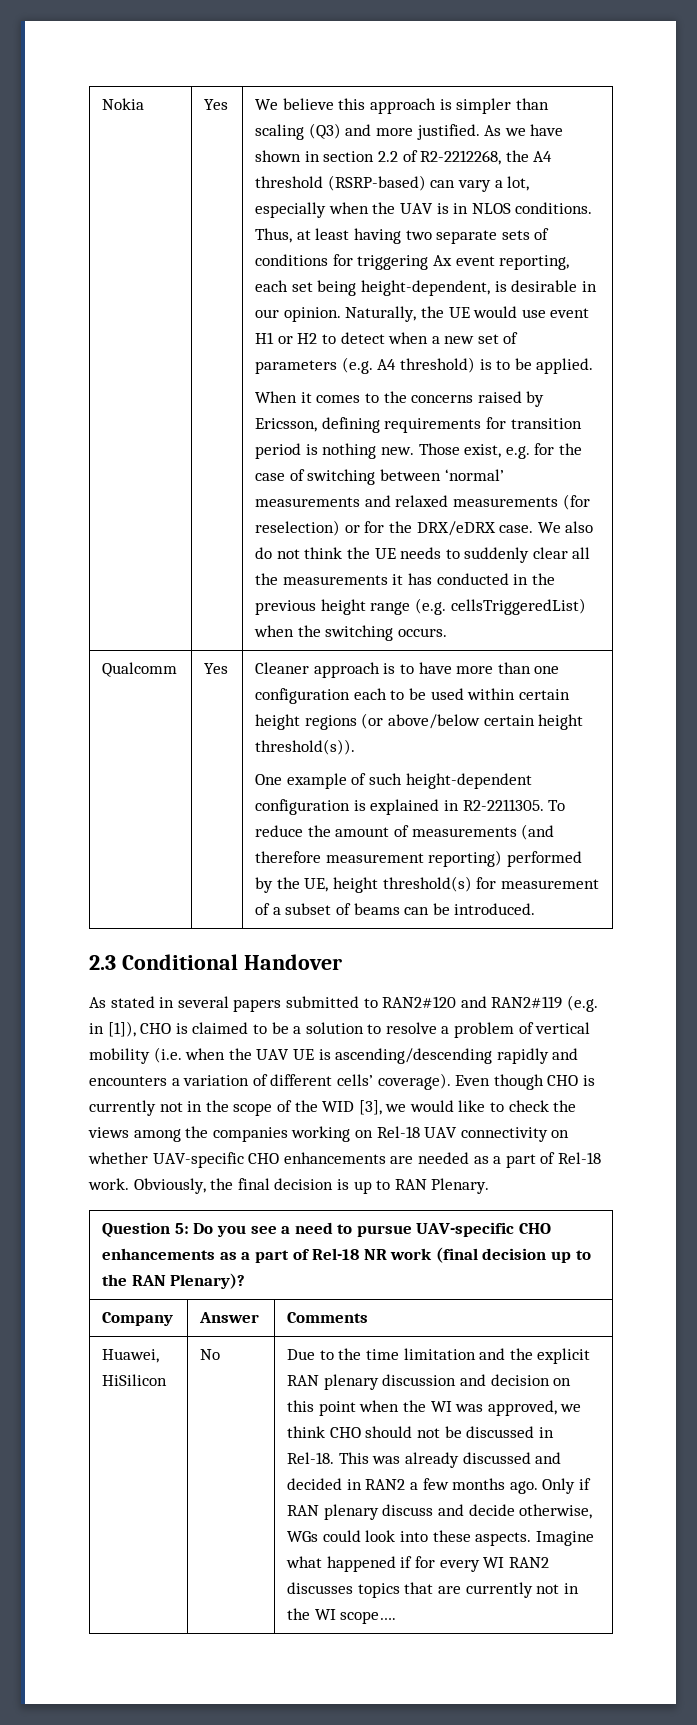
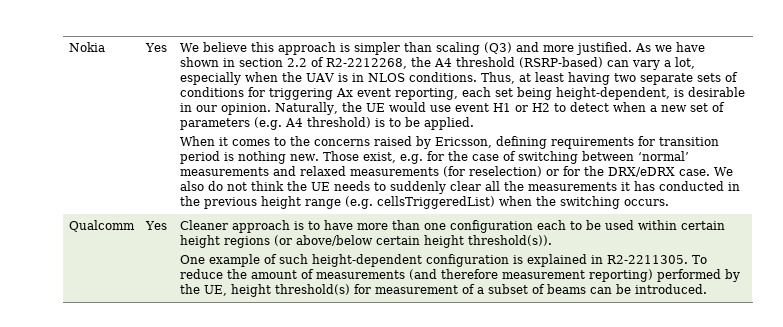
[89,954,342,970] [89,995,598,1012] [89,1021,591,1038] [89,1047,579,1064] [89,1073,595,1090] [89,1100,577,1116] [88,1126,570,1142] [88,1152,601,1168] [88,1178,490,1194] [102,1222,552,1238] [102,1247,591,1263] [102,1273,246,1289] [102,1312,174,1326] [199,1312,260,1323] [287,1312,369,1323] [102,1349,160,1363] [102,1374,168,1386] [200,1349,221,1360] [287,1348,591,1364] [287,1374,572,1390] [287,1400,582,1416] [287,1426,554,1438] [287,1452,562,1468] [287,1478,591,1494] [287,1504,593,1520] [287,1530,594,1546] [286,1556,549,1572] [287,1582,579,1598] [287,1608,397,1624] // 2.3 Conditional Handover // As stated in several papers submitted to RAN2#120 and RAN2#119 (e.g. in [1]), CHO is claimed to be a solution to resolve a problem of vertical mobility (i.e. when the UAV UE is ascending/descending rapidly and encounters a variation of different cells’ coverage). Even though CHO is currently not in the scope of the WID [3], we would like to check the views among the companies working on Rel-18 UAV connectivity on whether UAV-specific CHO enhancements are needed as a part of Rel-18 work. Obviously, the final decision is up to RAN Plenary. // Question 5: Do you see a need to pursue UAV-specific CHO enhancements as a part of Rel-18 NR work (final decision up to the RAN Plenary)? // Company | Answer | Comments // Huawei, HiSilicon | No | Due to the time limitation and the explicit RAN plenary discussion and decision on this point when the WI was approved, we think CHO should not be discussed in Rel-18. This was already discussed and decided in RAN2 a few months ago. Only if RAN plenary discuss and decide otherwise, WGs could look into these aspects. Imagine what happened if for every WI RAN2 discusses topics that are currently not in the WI scope…. -> (707, 289) none

